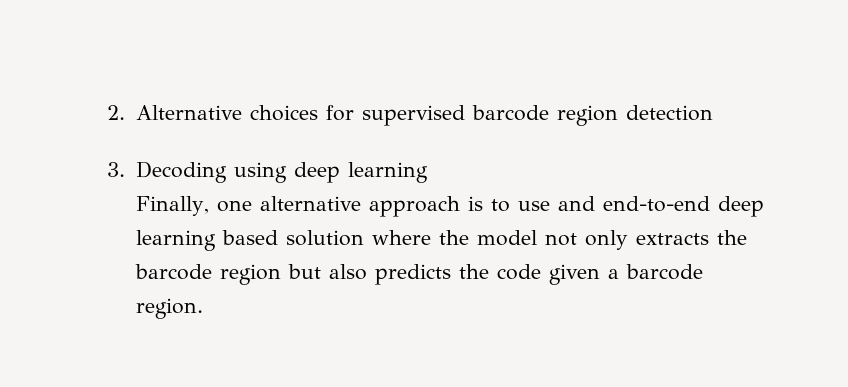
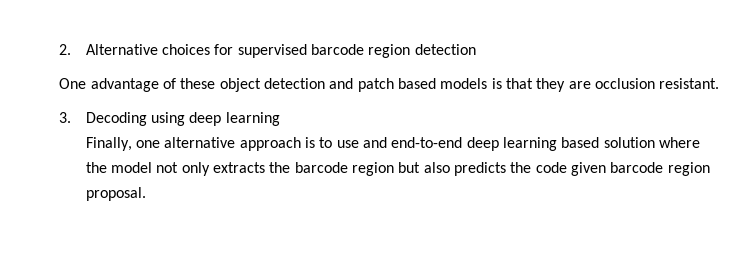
(713, 113) none -> [59,78,720,92] // One advantage of these object detection and patch based models is that they are occlusion resistant.
[607,264,703,280] [135,298,203,319] a barcode region. -> [610,162,710,176] [85,187,146,201] barcode region proposal.

